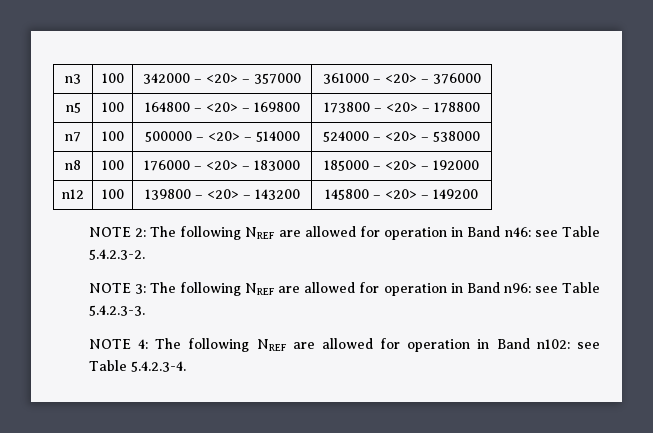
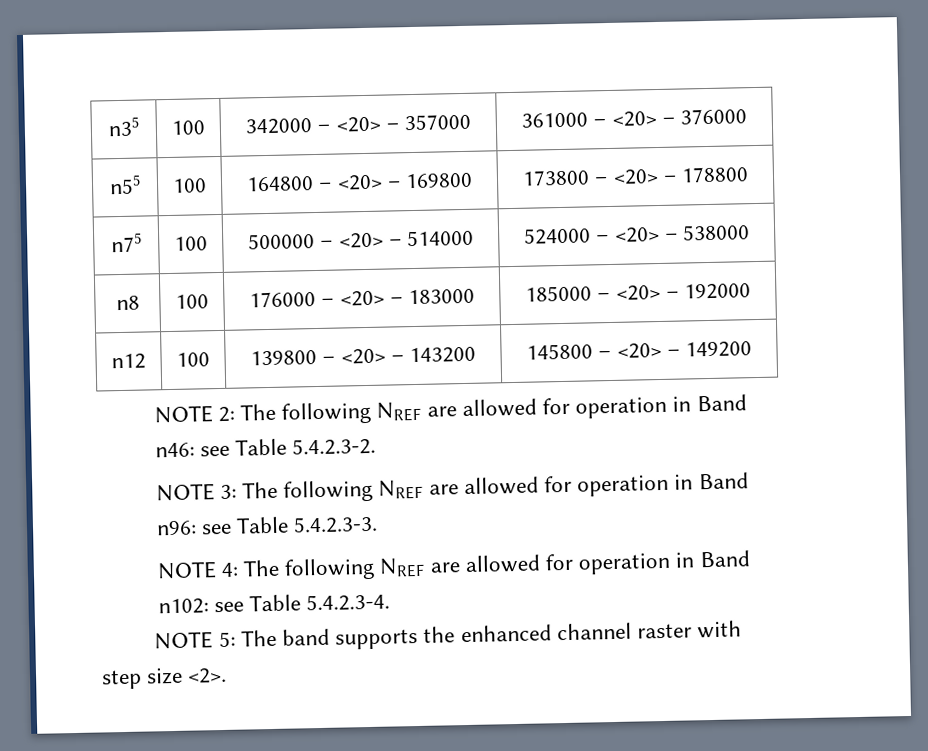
[65,74,81,84] n3 -> [108,116,140,137] n35
[65,102,81,113] n5 -> [109,174,141,195] n55
[65,132,81,142] n7 -> [111,232,142,253] n75
(186, 366) none -> [154,620,743,650] [101,667,228,690] // NOTE 5: The band supports the enhanced channel raster with step size <2>.

